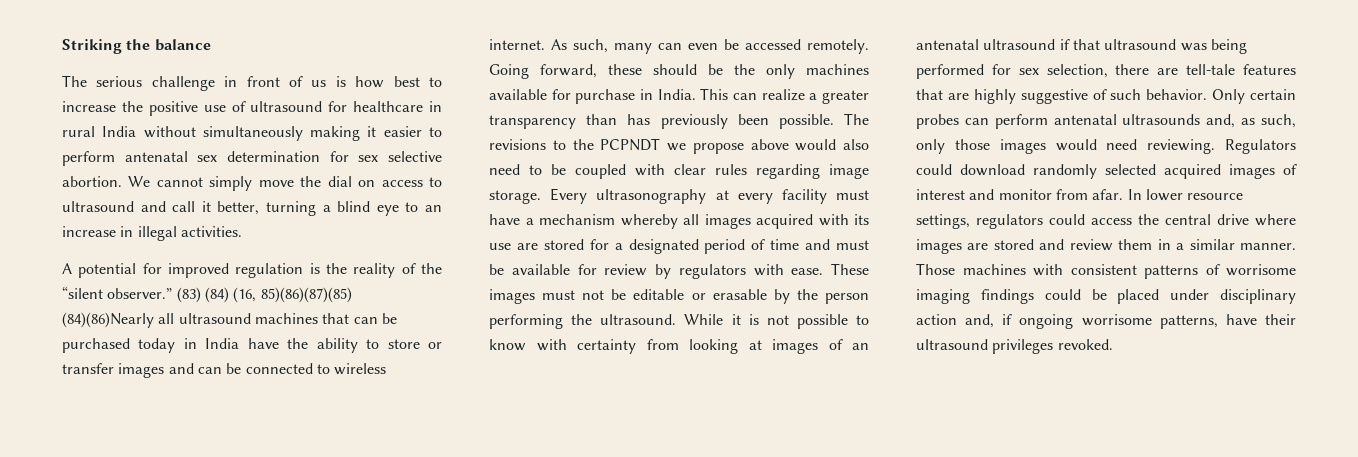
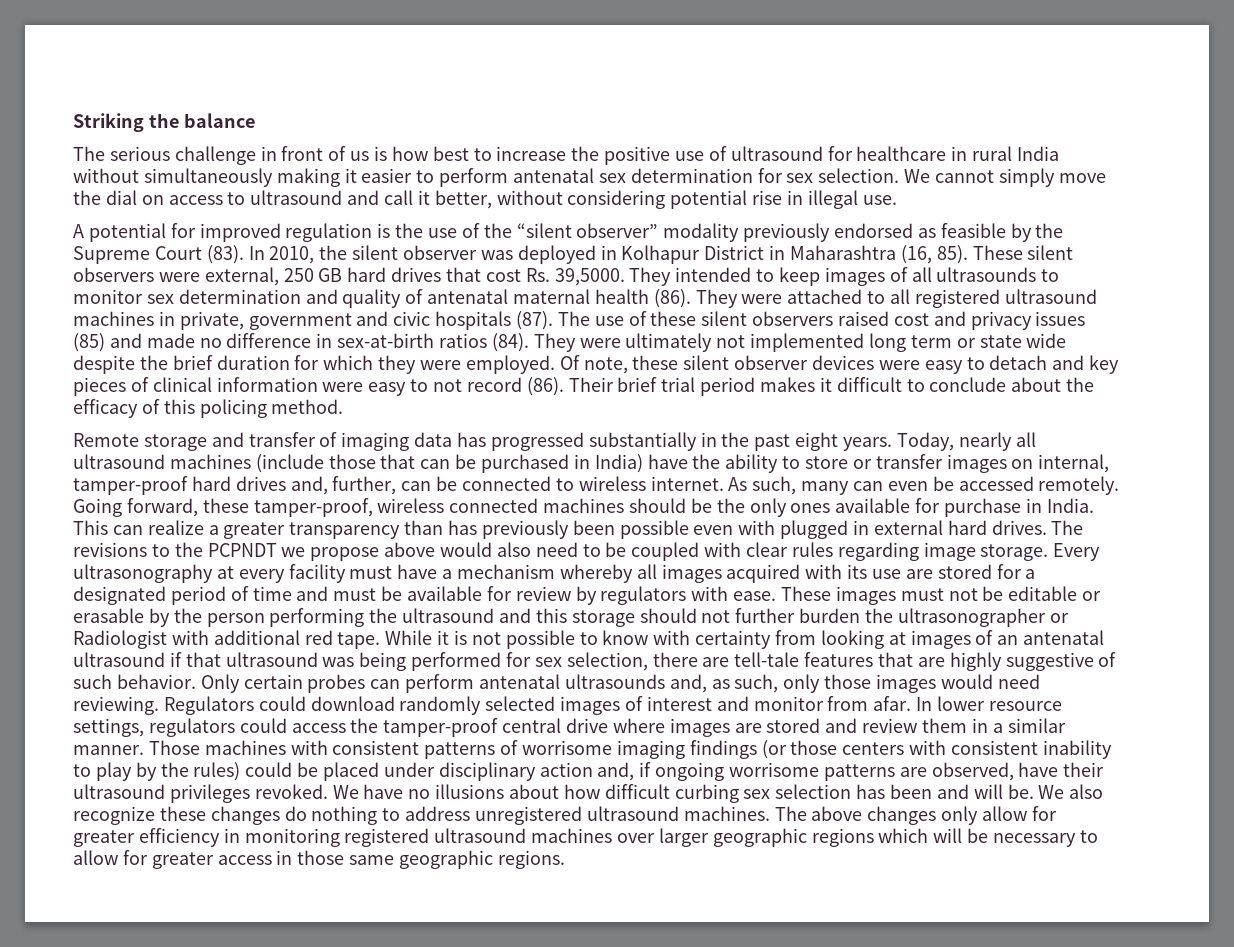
[388,151,443,162] [62,176,122,187] selective abortion. -> [818,168,900,183] selection.
[266,201,443,216] [62,226,116,237] turning a blind eye to an increase -> [496,190,783,209] without considering potential rise
[180,226,242,237] activities. -> [862,195,897,205] use.
[353,263,396,278] reality -> [428,228,458,238] use
[107,287,352,303] [62,312,154,328] observer.” (83) (84) (16, 85)(86)(87)(85) (84)(86)Nearly -> [576,223,1064,242] [73,245,1074,264] [73,267,1060,286] [73,289,1097,308] [73,311,1086,330] [73,333,1067,352] [73,355,1120,374] [73,377,1095,396] [73,399,344,418] [73,432,1012,451] observer” modality previously endorsed as feasible by the Supreme Court (83). In 2010, the silent observer was deployed in Kolhapur District in Maharashtra (16, 85). These silent observers were external, 250 GB hard drives that cost Rs. 39,5000. They intended to keep images of all ultrasounds to monitor sex determination and quality of antenatal maternal health (86). They were attached to all registered ultrasound machines in private, government and civic hospitals (87). The use of these silent observers raised cost and privacy issues (85) and made no difference in sex-at-birth ratios (84). They were ultimately not implemented long term or state wide despite the brief duration for which they were employed. Of note, these silent observer devices were easy to detach and key pieces of clinical information were easy to not record (86). Their brief trial period makes it difficult to conclude about the efficacy of this policing method. // Remote storage and transfer of imaging data has progressed substantially in the past eight years. Today, nearly
(318, 318) none -> [255,454,376,473] (include those
[138,338,240,353] today in India -> [573,454,643,473] in India)
[168,363,194,374] and -> [1011,454,1110,473] [73,476,397,495] on internal, tamper-proof hard drives and, further,
(642, 69) none -> [253,498,625,517] tamper-proof, wireless connected machines
[806,64,869,75] machines -> [790,503,831,513] ones
[778,114,834,129] possible. -> [619,520,1047,539] possible even with plugged in external hard drives.
[600,314,677,325] ultrasound. -> [402,608,1069,627] [73,630,381,649] ultrasound and this storage should not further burden the ultrasonographer or Radiologist with additional red tape.
[1164,164,1221,179] acquired -> (556, 703) none
(1159, 219) none -> [383,718,499,737] tamper-proof
(1034, 296) none -> [761,740,1112,759] [73,762,241,781] (or those centers with consistent inability to play by the rules)
[1159,315,1218,329] patterns, -> [823,762,1014,781] patterns are observed,
(1113, 344) none -> [332,784,1104,803] [73,806,1057,825] [73,828,1098,847] [73,850,565,869] We have no illusions about how difficult curbing sex selection has been and will be. We also recognize these changes do nothing to address unregistered ultrasound machines. The above changes only allow for greater efficiency in monitoring registered ultrasound machines over larger geographic regions which will be necessary to allow for greater access in those same geographic regions.

